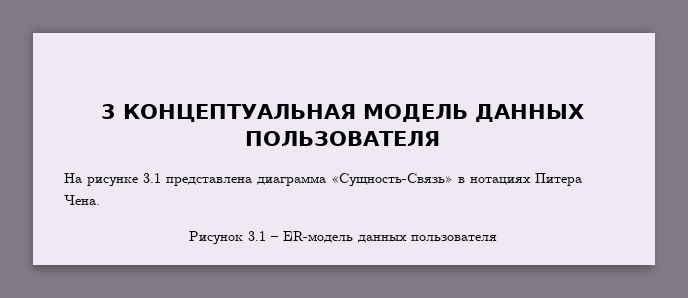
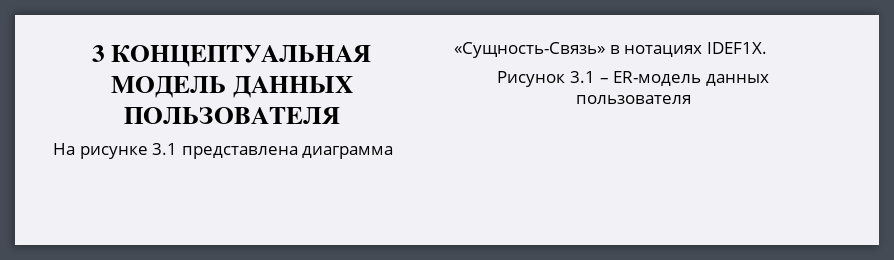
[535,173,582,186] [64,195,100,205] Питера Чена. -> [706,42,767,54] IDEF1X.

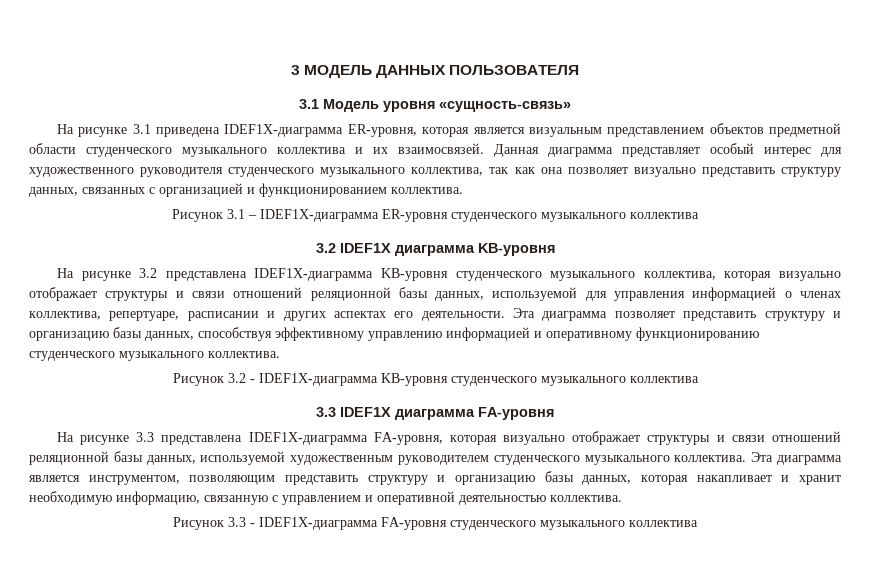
[111,45,373,67] КОНЦЕПТУАЛЬНАЯ -> (300, 70) none
(341, 115) none -> [299,99,571,112] // 3.1 Модель уровня «сущность-связь»
[181,146,394,159] [454,42,767,58] [497,71,769,87] [575,95,691,104] представлена диаграмма «Сущность-Связь» в нотациях IDEF1X. // Рисунок 3.1 – ER-модель данных пользователя -> [156,123,841,137] [29,143,842,157] [29,167,841,177] [29,183,463,197] [172,209,699,222] [315,243,555,256] [56,268,842,281] [29,287,841,301] [29,308,841,321] [29,327,759,341] [29,351,280,361] [172,373,699,386] [316,407,554,420] [56,431,841,445] [29,451,842,465] [29,471,841,485] [29,491,622,505] [173,517,698,530] приведена IDEF1X-диаграмма ER-уровня, которая является визуальным представлением объектов предметной области студенческого музыкального коллектива и их взаимосвязей. Данная диаграмма представляет особый интерес для художественного руководителя студенческого музыкального коллектива, так как она позволяет визуально представить структуру данных, связанных с организацией и функционированием коллектива. // Рисунок 3.1 – IDEF1X-диаграмма ER-уровня студенческого музыкального коллектива // 3.2 IDEF1X диаграмма KB-уровня // На рисунке 3.2 представлена IDEF1X-диаграмма KB-уровня студенческого музыкального коллектива, которая визуально отображает структуры и связи отношений реляционной базы данных, используемой для управления информацией о членах коллектива, репертуаре, расписании и других аспектах его деятельности. Эта диаграмма позволяет представить структуру и организацию базы данных, способствуя эффективному управлению информацией и оперативному функционированию студенческого музыкального коллектива. // Рисунок 3.2 - IDEF1X-диаграмма KB-уровня студенческого музыкального коллектива // 3.3 IDEF1X диаграмма FA-уровня // На рисунке 3.3 представлена IDEF1X-диаграмма FA-уровня, которая визуально отображает структуры и связи отношений реляционной базы данных, используемой художественным руководителем студенческого музыкального коллектива. Эта диаграмма является инструментом, позволяющим представить структуру и организацию базы данных, которая накапливает и хранит необходимую информацию, связанную с управлением и оперативной деятельностью коллектива. // Рисунок 3.3 - IDEF1X-диаграмма FA-уровня студенческого музыкального коллектива

